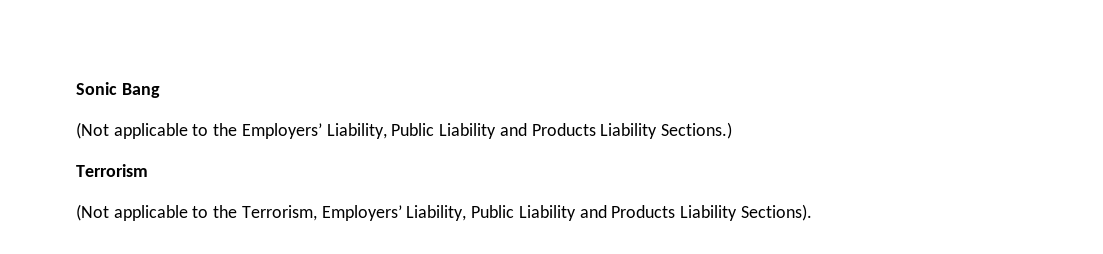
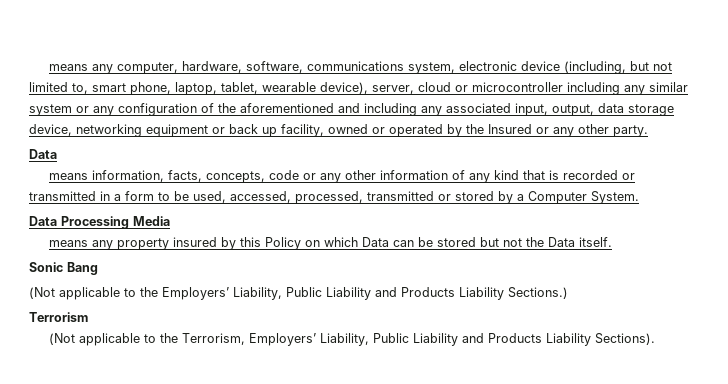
(76, 88) none -> [48,61,672,74] [29,82,688,95] [29,103,674,116] [29,124,648,137] [29,149,57,159] [48,170,635,183] [29,191,639,204] [29,216,170,229] [48,237,612,250] means any computer, hardware, software, communications system, electronic device (including, but not limited to, smart phone, laptop, tablet, wearable device), server, cloud or microcontroller including any similar system or any configuration of the aforementioned and including any associated input, output, data storage device, networking equipment or back up facility, owned or operated by the Insured or any other party. // Data // means information, facts, concepts, code or any other information of any kind that is recorded or transmitted in a form to be used, accessed, processed, transmitted or stored by a Computer System. // Data Processing Media // means any property insured by this Policy on which Data can be stored but not the Data itself. //

